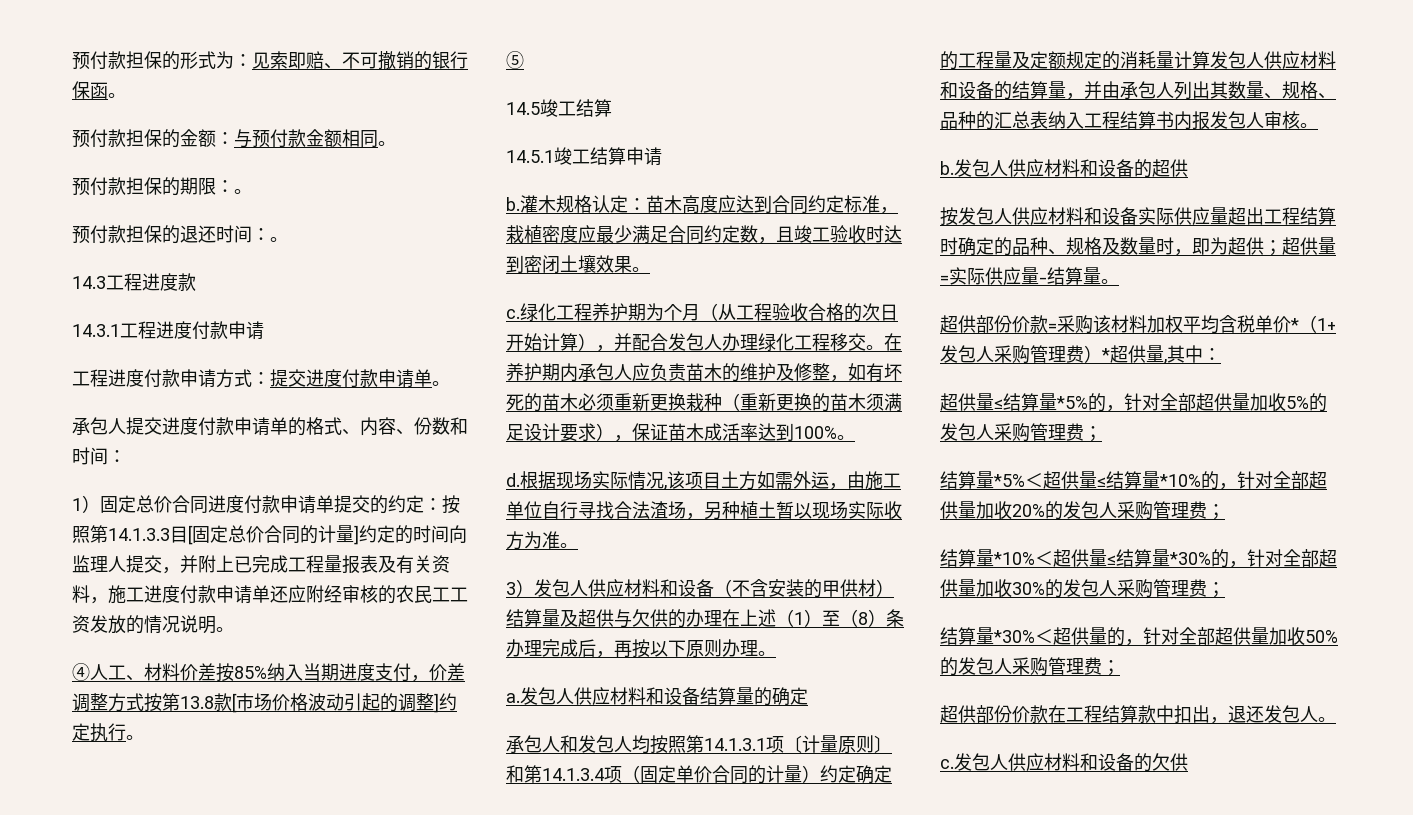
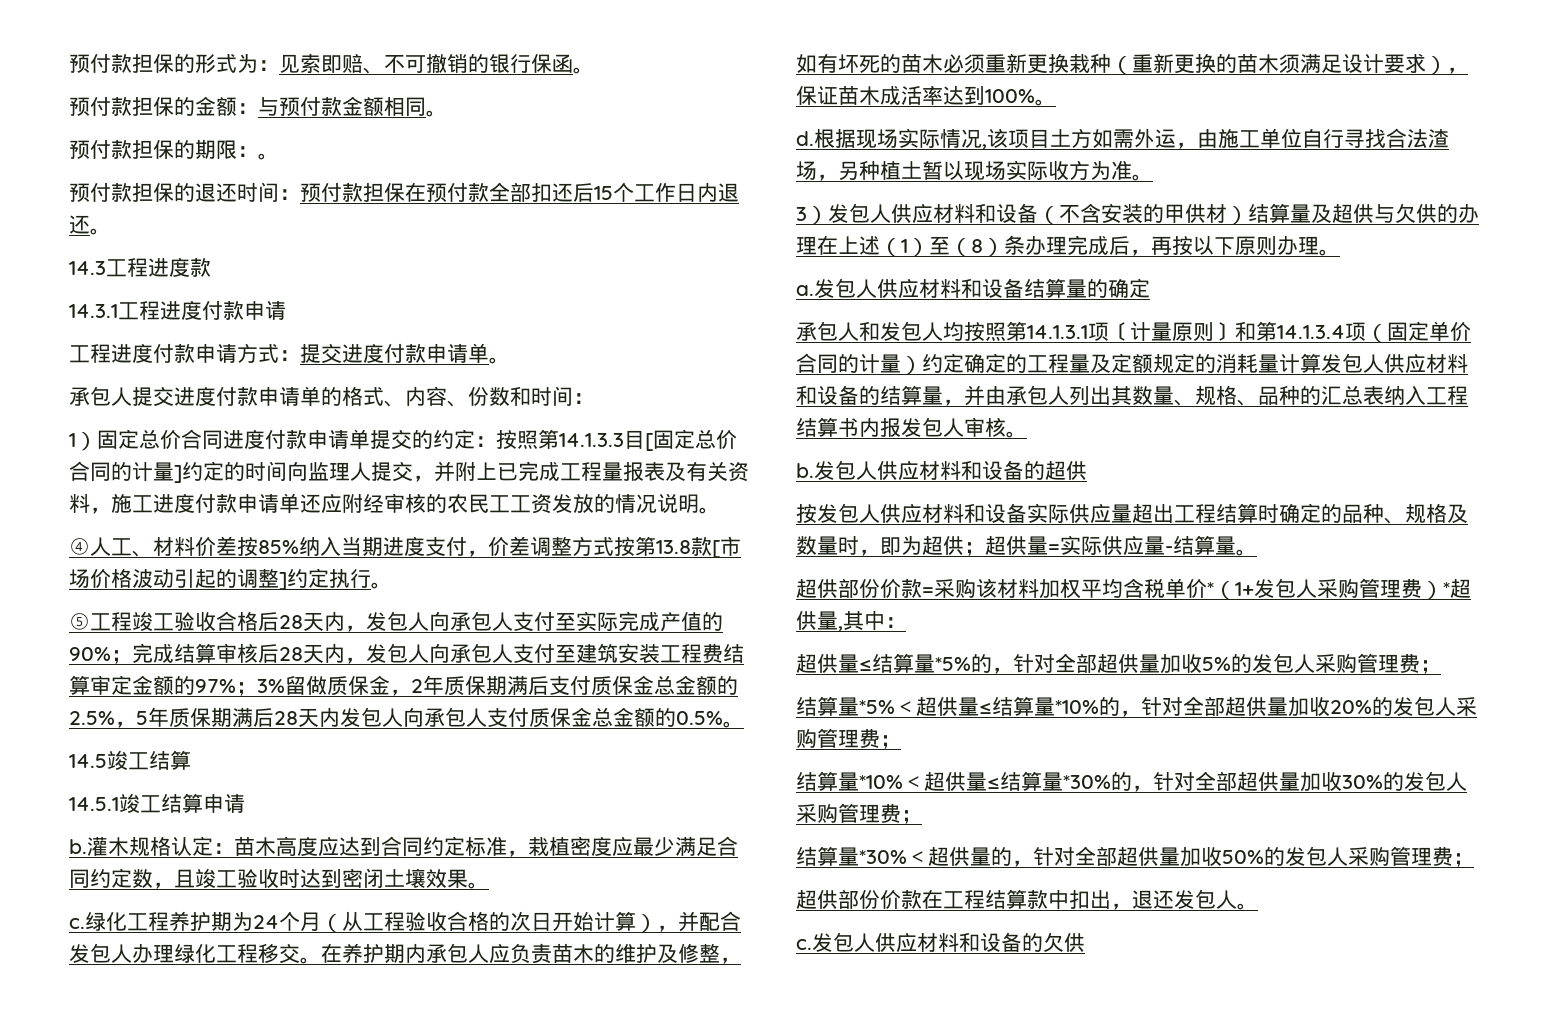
(270, 234) none -> [300,182,739,202] [69,215,90,234] 预付款担保在预付款全部扣还后15个工作日内退还
(524, 60) none -> [90,611,723,632] [69,643,744,664] [69,675,738,696] [69,707,744,728] 工程竣工验收合格后28天内，发包人向承包人支付至实际完成产值的90%；完成结算审核后28天内，发包人向承包人支付至建筑安装工程费结算审定金额的97%；3%留做质保金，2年质保期满后支付质保金总金额的2.5%，5年质保期满后28天内发包人向承包人支付质保金总金额的0.5%。
(664, 312) none -> [253,915,279,929] 24

